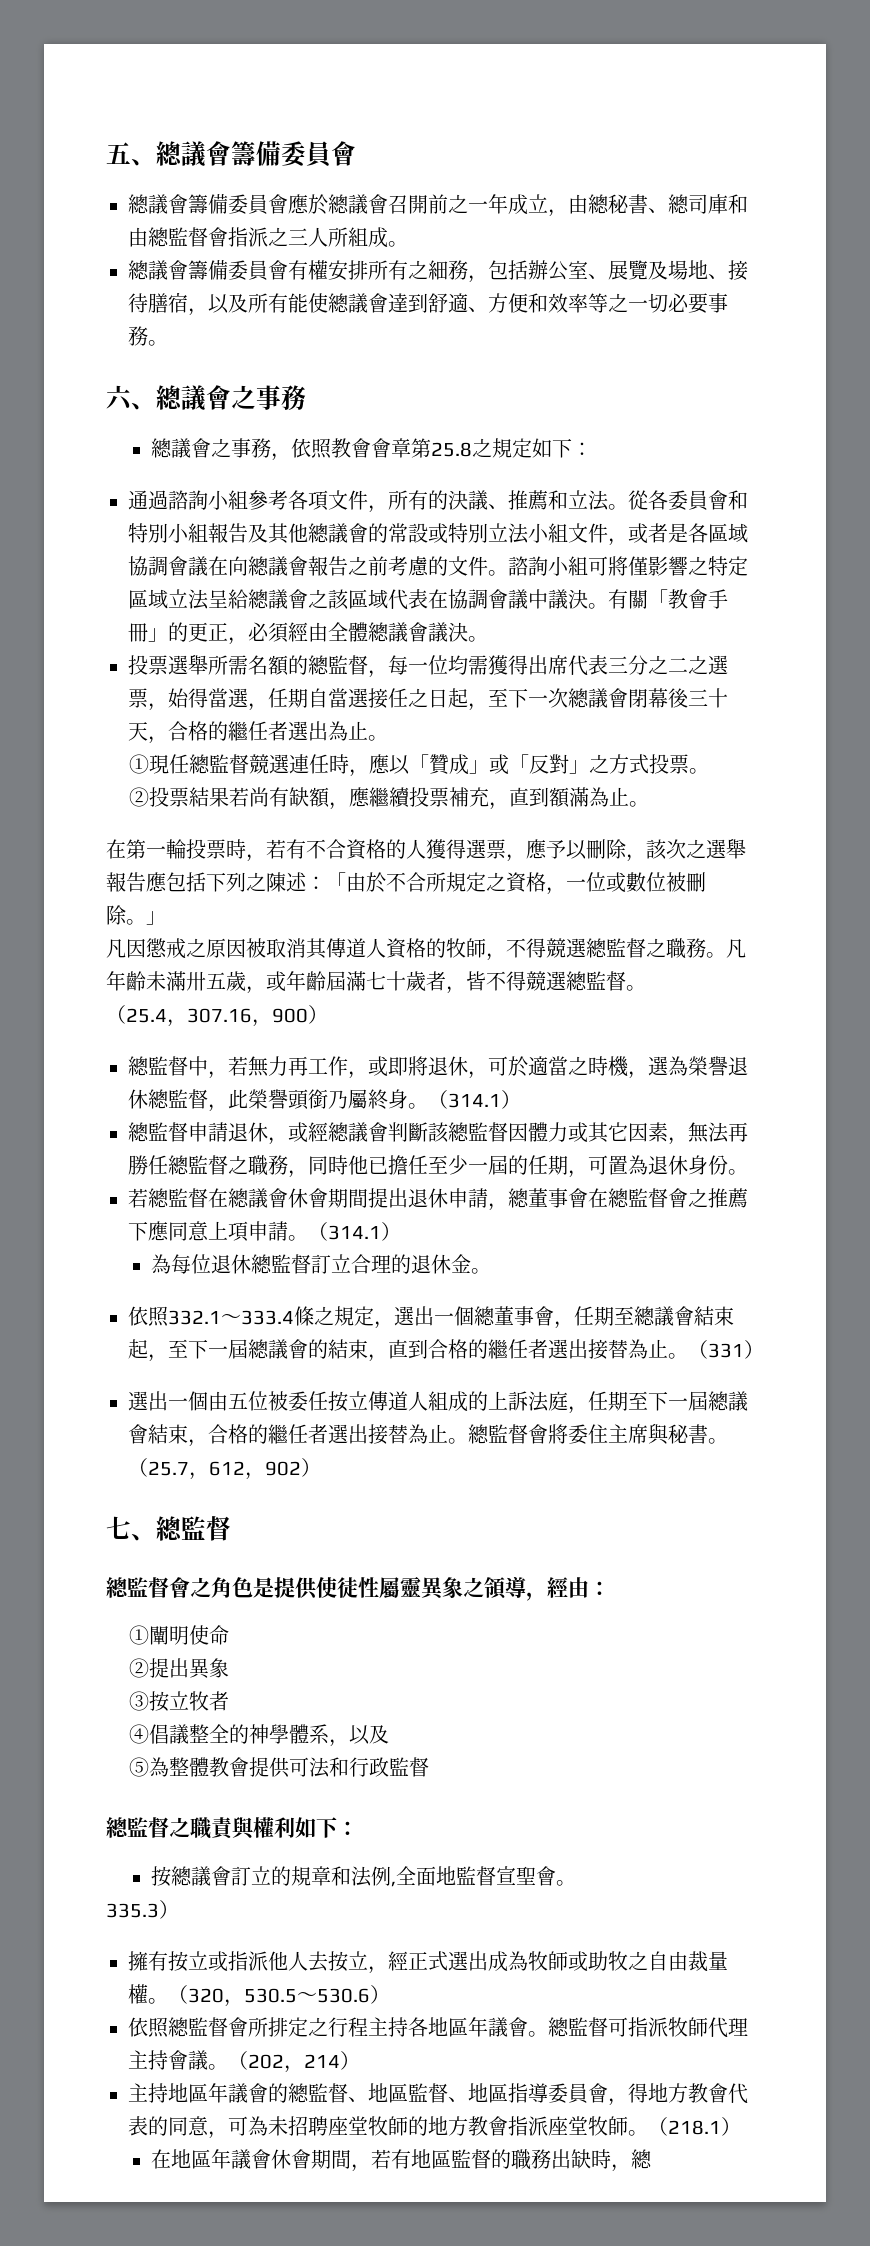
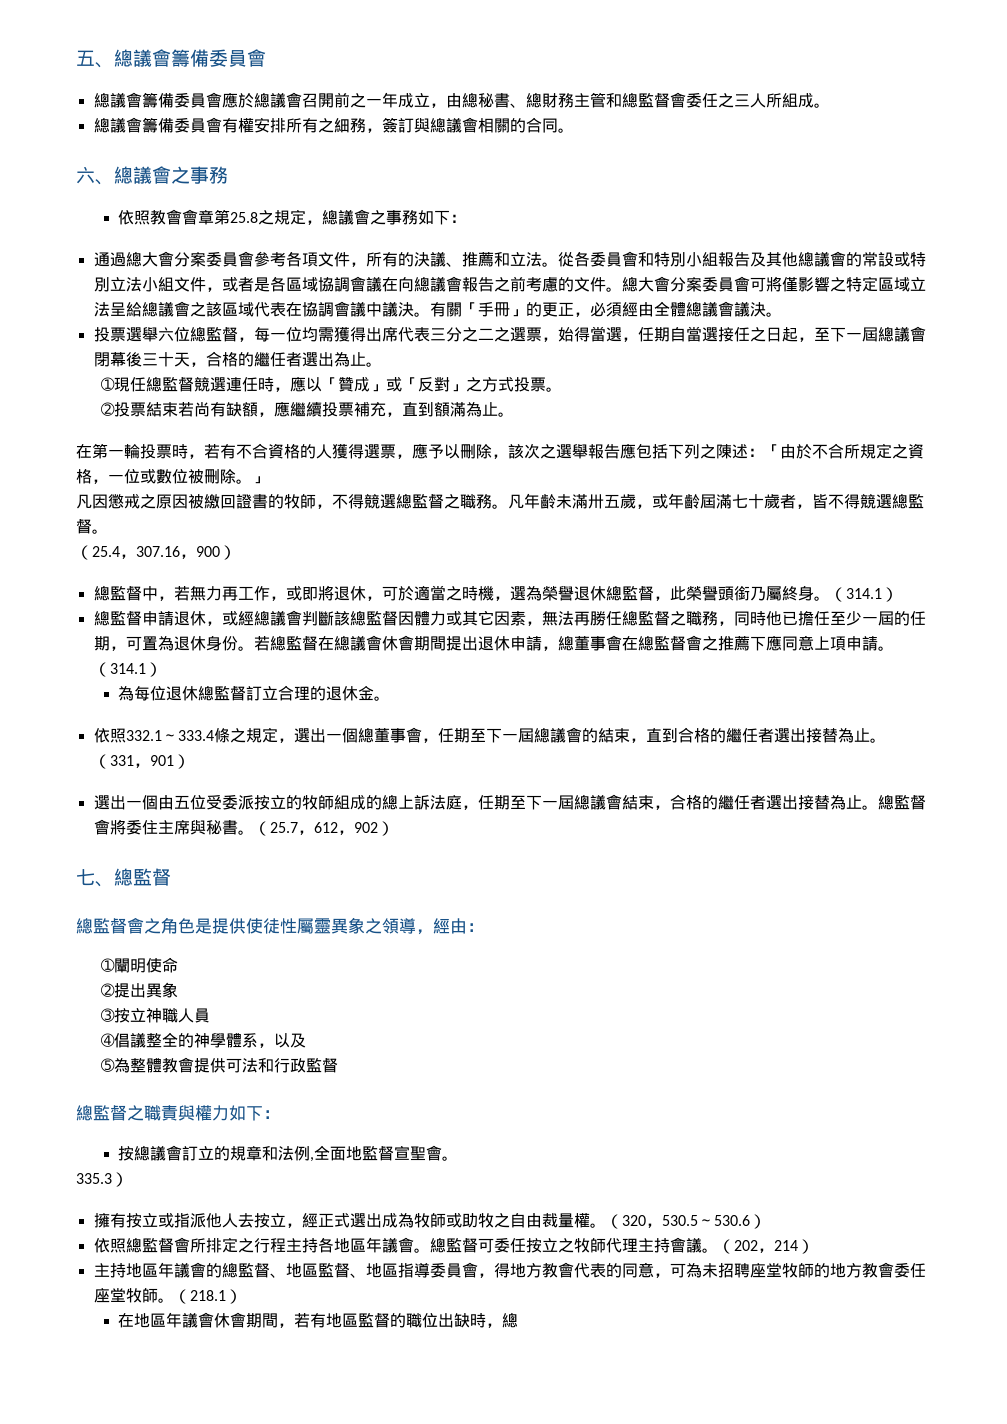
[688,194,748,214] [128,227,268,247] 司庫和由總監督會指派 -> [541,92,718,108] 財務主管和總監督會委任
[488,260,748,281] [128,292,728,316] [128,326,148,346] 包括辦公室、展覽及場地、接待膳宿，以及所有能使總議會達到舒適、方便和效率等之一切必要事務 -> [381,117,558,133] 簽訂與總議會相關的合同
[150,438,291,461] 總議會之事務， -> (228, 175) none
(532, 448) none -> [306,209,419,225] ，總議會之事務
[168,490,248,510] 諮詢小組 -> [125,251,254,267] 總大會分案委員會
[508,556,588,576] 諮詢小組 -> [621,276,750,292] 總大會分案委員會
[668,589,708,609] 教會 -> (478, 308) none
[208,655,308,676] 所需名額的 -> [157,327,190,342] 六位
[548,688,568,708] 次 -> [861,327,878,342] 屆
[208,787,229,807] 果 -> [161,402,178,417] 束
[266,938,426,959] 取消其傳道人資格 -> [204,494,268,509] 繳回證書
(748, 1172) // -> (254, 648) none
[634,1306,734,1326] [128,1339,188,1362] 總議會結束起，至 -> (486, 735) none
(744, 1350) none -> [133,755,174,768] ，901
[268,1391,488,1412] 被委任按立傳道人組成的 -> [205,794,398,810] 受委派按立的牧師組成的總
[188,1691,229,1711] 牧者 -> [145,1007,210,1023] 神職人員
[274,1817,295,1838] 利 -> [212,1105,229,1121] 力
[628,2017,668,2037] 指派 -> [493,1238,574,1253] 委任按立之
[508,2116,548,2136] 指派 -> [893,1263,926,1278] 委任
[530,2149,551,2169] 務 -> [422,1313,439,1328] 位

